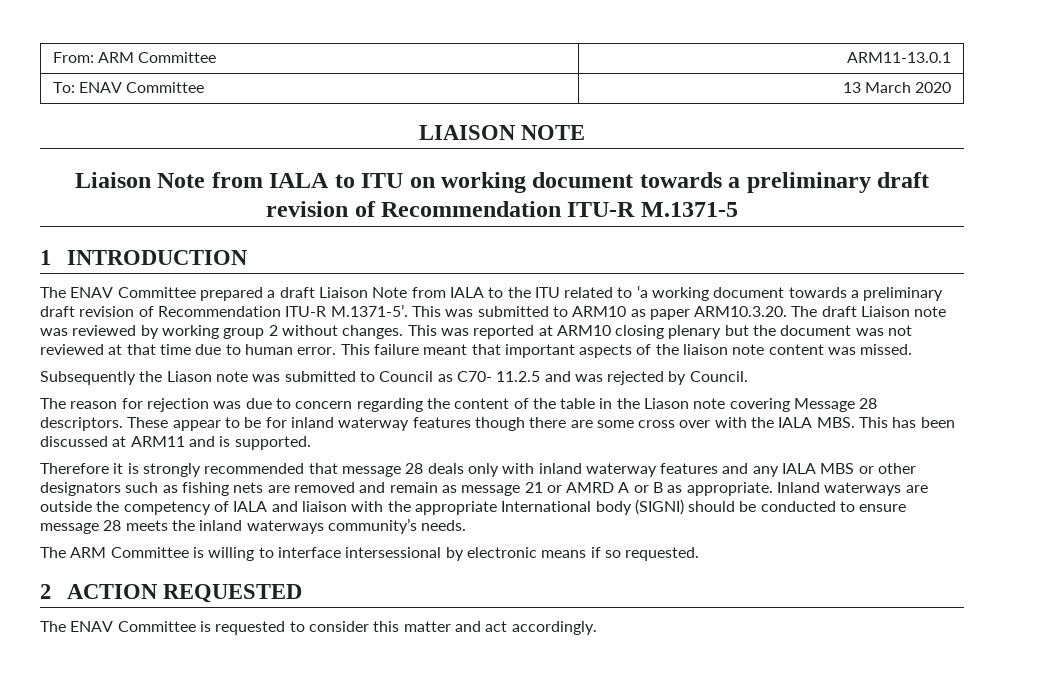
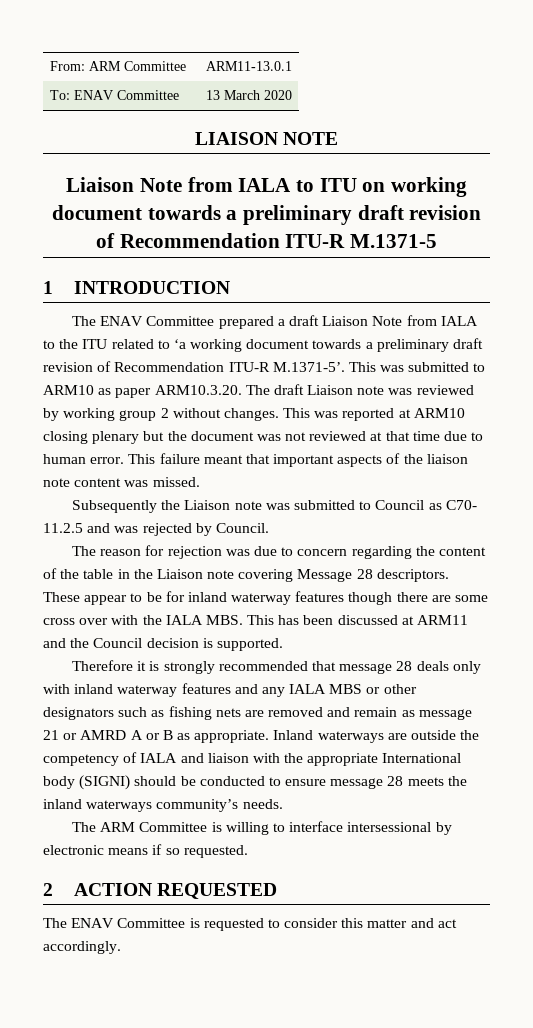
[166,371,212,382] Liason -> [184,500,231,510] Liaison
[644,398,690,409] Liason -> [156,569,203,579] Liaison
(215, 441) none -> [70,638,199,648] the Council decision

